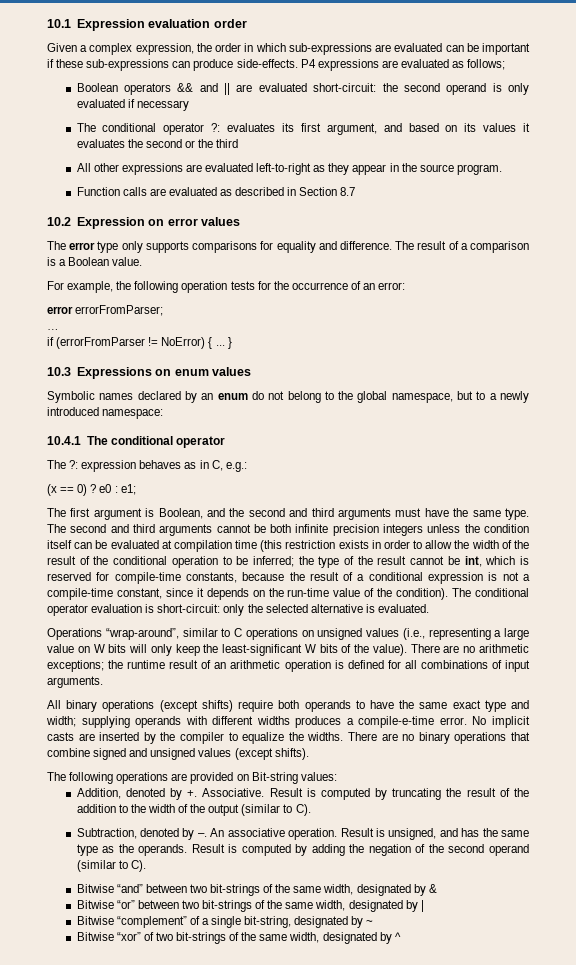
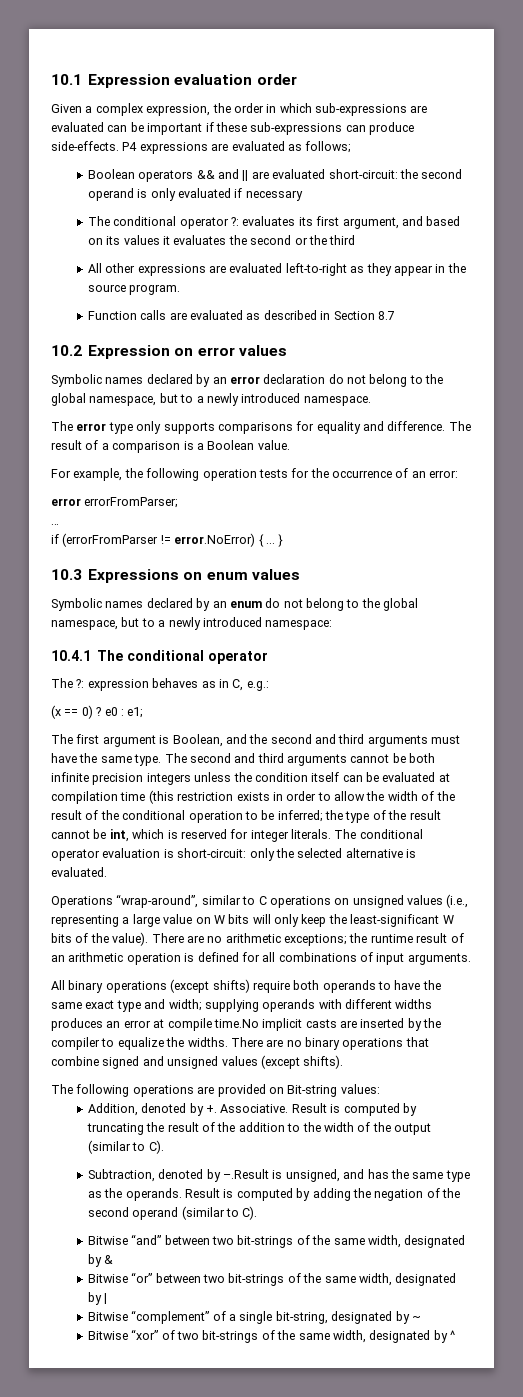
(240, 221) none -> [51,374,444,387] [51,393,371,406] // Symbolic names declared by an error declaration do not belong to the global namespace, but to a newly introduced namespace.
[161,337,206,349] NoError) -> [174,533,256,547] error.NoError)
[114,572,531,584] [47,588,449,600] compile-time constants, because the result of a conditional expression is not a compile-time constant, since it depends on the run-time value of the condition). -> [250,829,331,842] integer literals.
[346,716,487,728] a compile-e-time error. No -> [106,1018,259,1031] an error at compile time.No
[197,828,374,840] –. An associative operation. Result -> [223,1169,270,1179] –.Result

